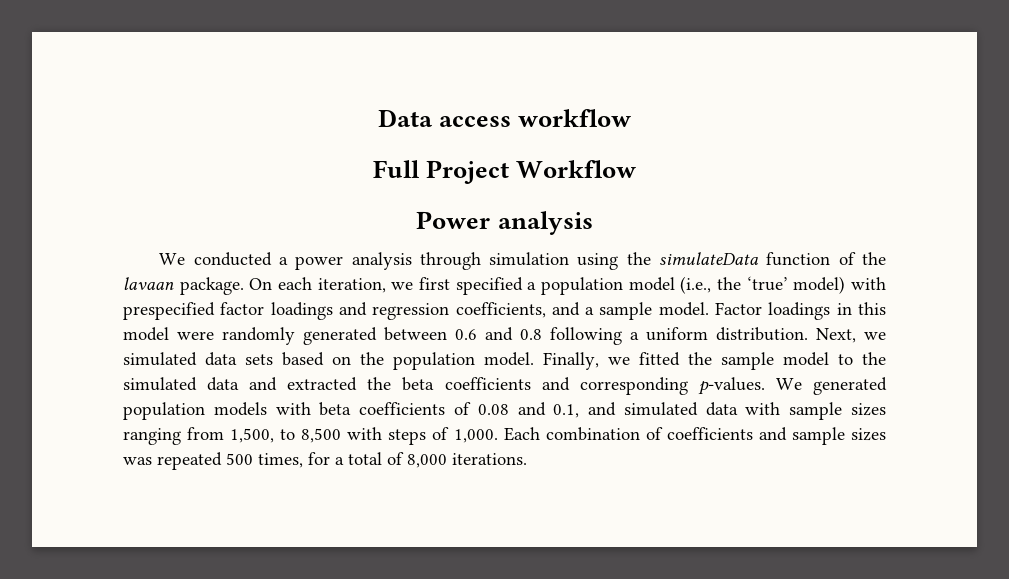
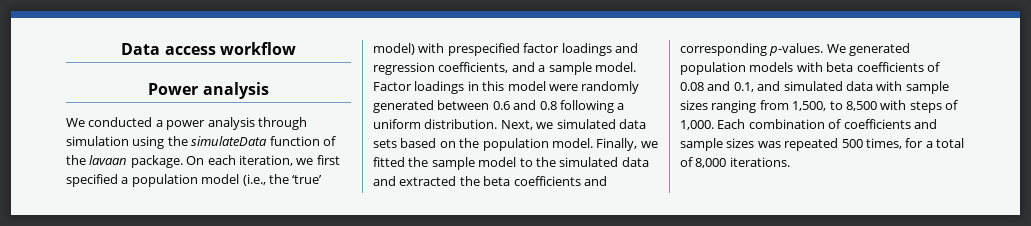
[372,160,637,184] // Full Project Workflow -> (296, 48) none

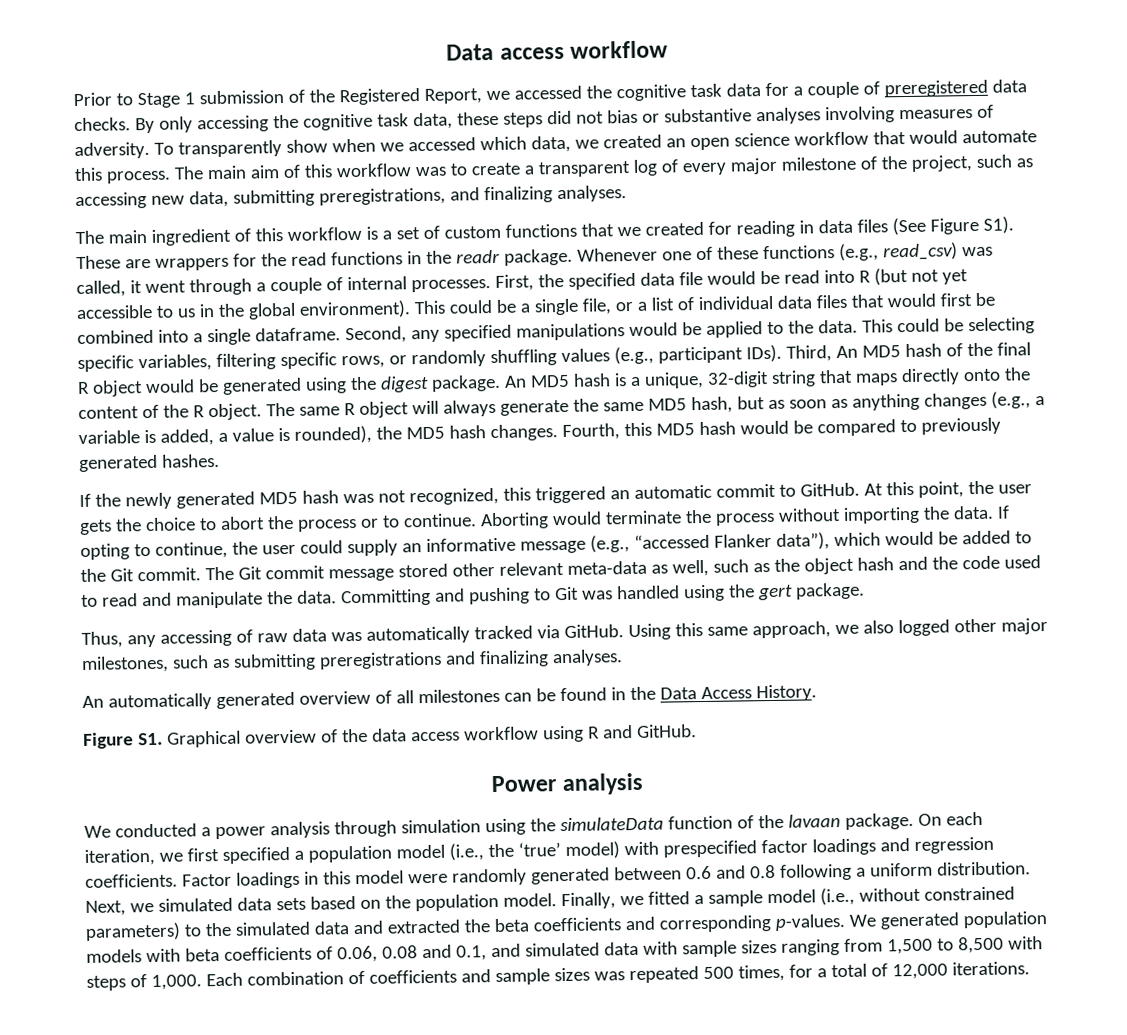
(296, 48) none -> [73,79,1027,109] [74,104,994,134] [74,130,1037,160] [74,154,1033,184] [75,185,627,210] [75,216,1014,246] [76,242,993,271] [76,267,968,298] [76,292,995,320] [77,317,1035,346] [77,342,1031,373] [77,367,1031,397] [78,391,1045,421] [78,417,1001,446] [79,453,220,473] [79,480,1032,510] [79,505,1010,536] [80,530,1032,561] [80,555,1041,582] [81,582,865,609] [81,617,1048,648] [81,649,623,673] [82,684,817,711] [83,724,697,749] // Prior to Stage 1 submission of the Registered Report, we accessed the cognitive task data for a couple of preregistered data checks. By only accessing the cognitive task data, these steps did not bias or substantive analyses involving measures of adversity. To transparently show when we accessed which data, we created an open science workflow that would automate this process. The main aim of this workflow was to create a transparent log of every major milestone of the project, such as accessing new data, submitting preregistrations, and finalizing analyses. // The main ingredient of this workflow is a set of custom functions that we created for reading in data files (See Figure S1). These are wrappers for the read functions in the readr package. Whenever one of these functions (e.g., read_csv) was called, it went through a couple of internal processes. First, the specified data file would be read into R (but not yet accessible to us in the global environment). This could be a single file, or a list of individual data files that would first be combined into a single dataframe. Second, any specified manipulations would be applied to the data. This could be selecting specific variables, filtering specific rows, or randomly shuffling values (e.g., participant IDs). Third, An MD5 hash of the final R object would be generated using the digest package. An MD5 hash is a unique, 32-digit string that maps directly onto the content of the R object. The same R object will always generate the same MD5 hash, but as soon as anything changes (e.g., a variable is added, a value is rounded), the MD5 hash changes. Fourth, this MD5 hash would be compared to previously generated hashes. // If the newly generated MD5 hash was not recognized, this triggered an automatic commit to GitHub. At this point, the user gets the choice to abort the process or to continue. Aborting would terminate the process without importing the data. If opting to continue, the user could supply an informative message (e.g., “accessed Flanker data”), which would be added to the Git commit. The Git commit message stored other relevant meta-data as well, such as the object hash and the code used to read and manipulate the data. Committing and pushing to Git was handled using the gert package. // Thus, any accessing of raw data was automatically tracked via GitHub. Using this same approach, we also logged other major milestones, such as submitting preregistrations and finalizing analyses. // An automatically generated overview of all milestones can be found in the Data Access History. // Figure S1. Graphical overview of the data access workflow using R and GitHub.
[438,62,636,75] coefficients, and a sample model. -> [85,873,178,888] coefficients.
[408,157,429,167] the -> [693,895,704,905] a
(517, 162) none -> [819,886,1015,906] [85,922,181,941] (i.e., without constrained parameters)
(940, 67) none -> [336,945,378,963] 0.06,
[792,101,827,111] 1,500, -> [886,938,933,955] 1,500
[695,158,727,168] 8,000 -> [891,963,948,980] 12,000

